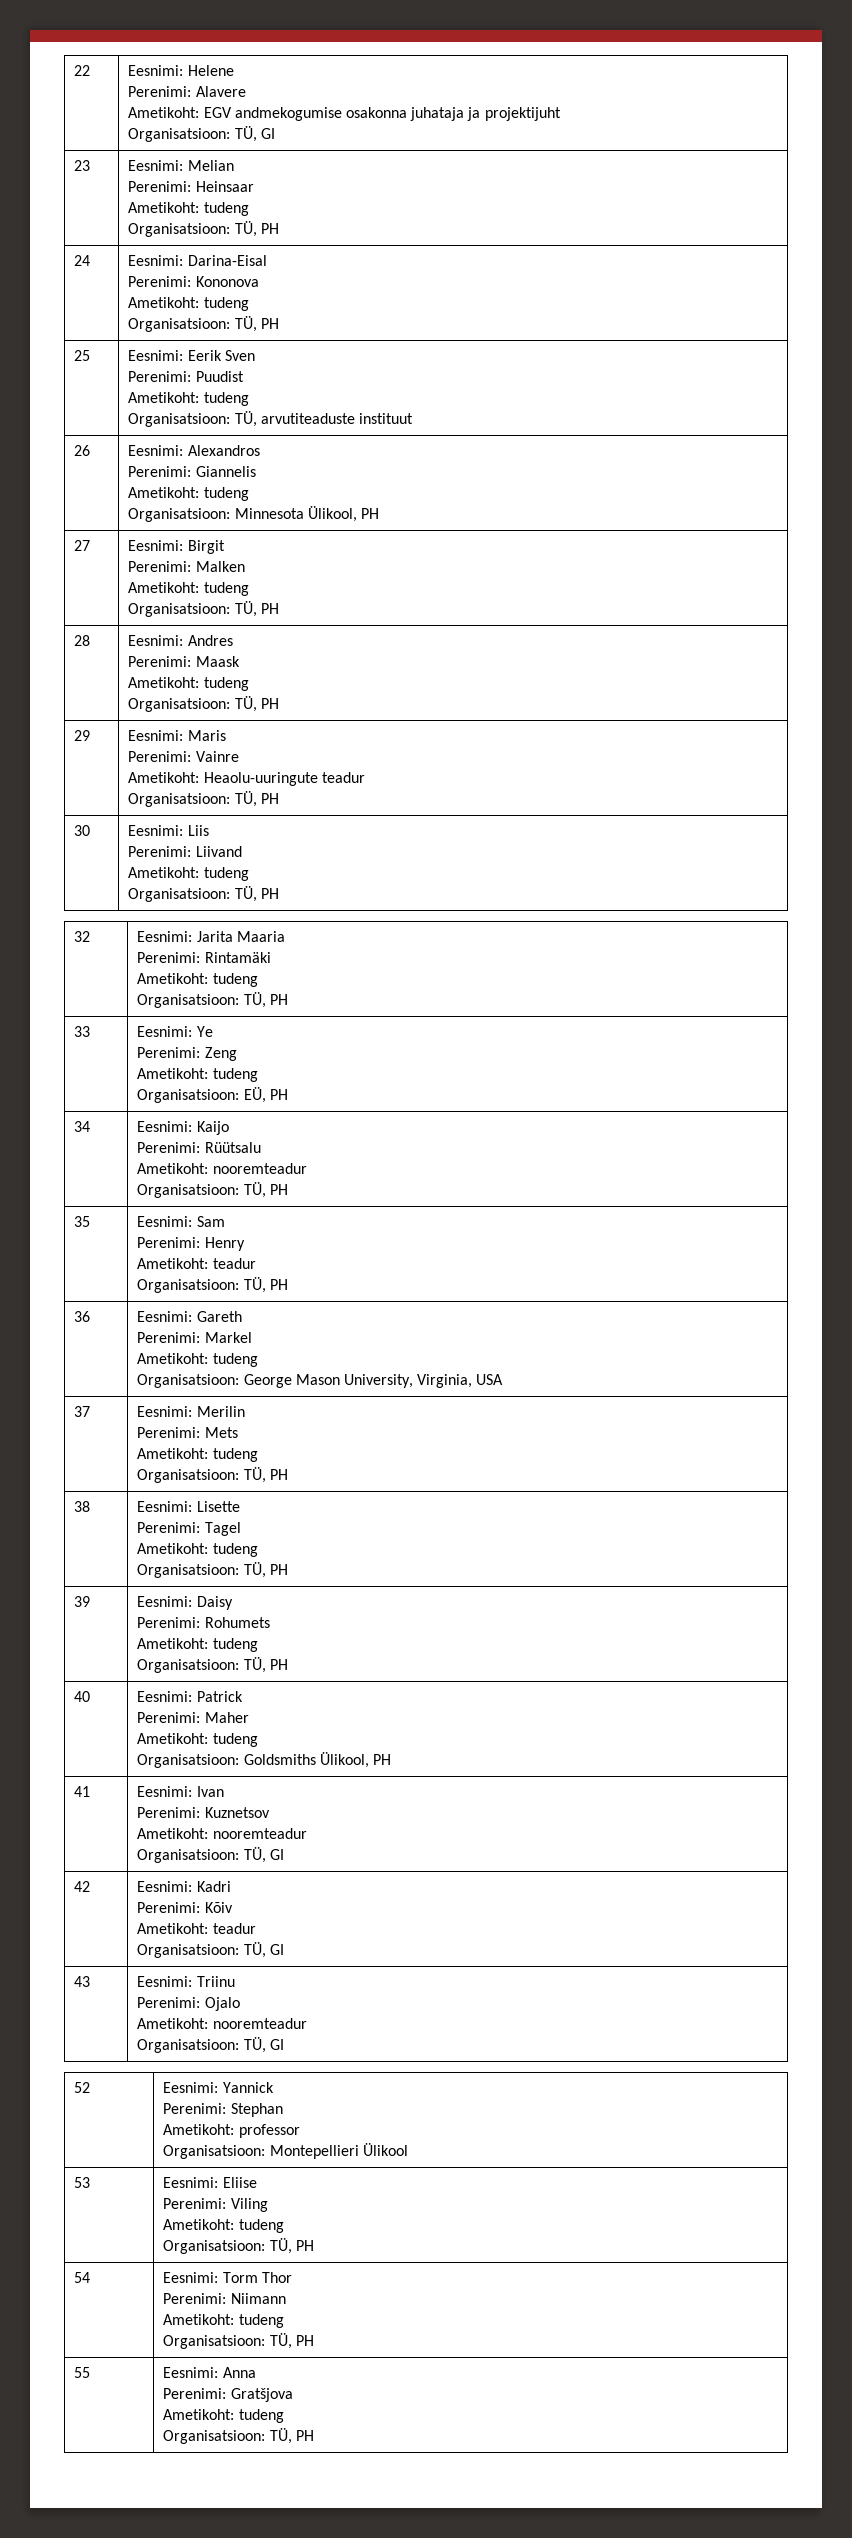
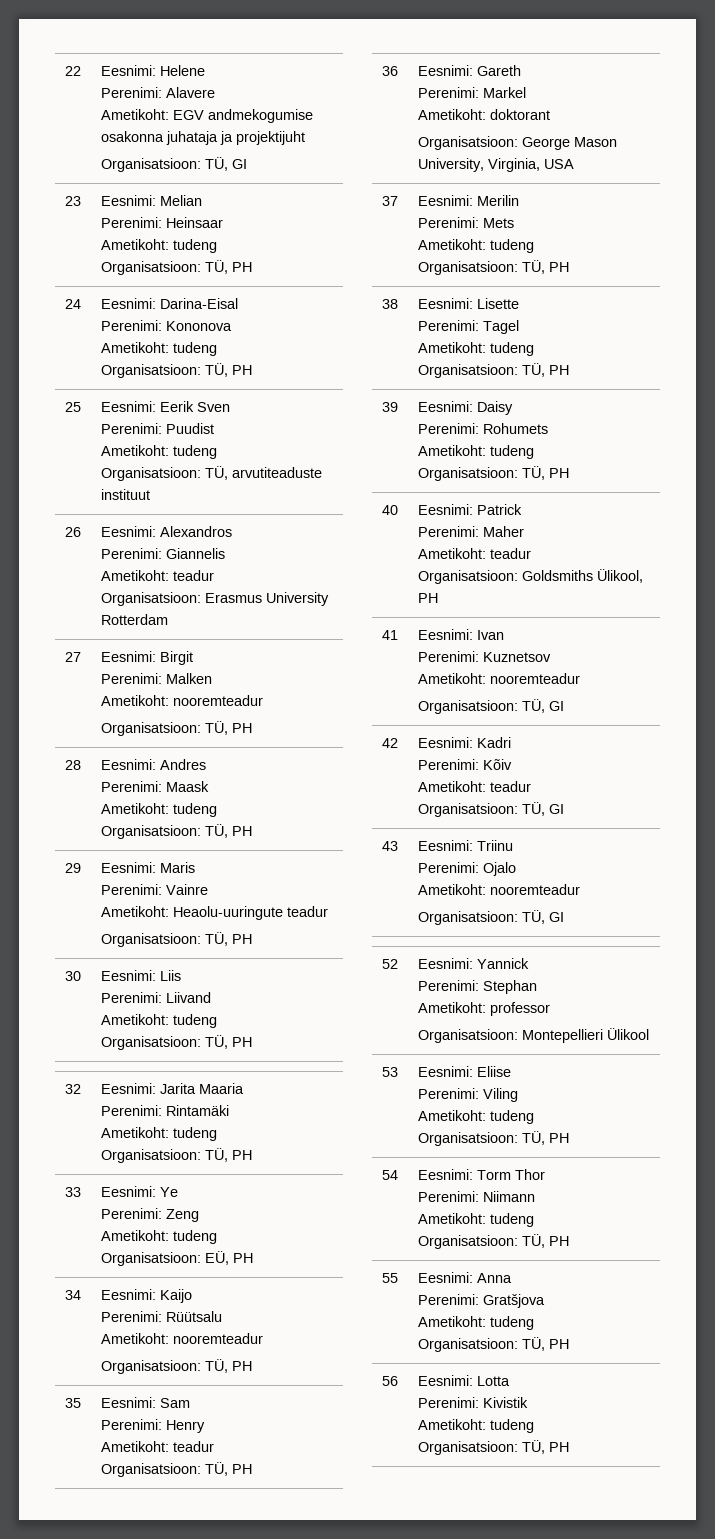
[203,487,249,501] [128,506,379,522] tudeng // Organisatsioon: Minnesota Ülikool, PH -> [172,570,214,581] [100,592,329,606] [100,614,168,625] teadur // Organisatsioon: Erasmus University Rotterdam
[203,582,249,596] tudeng -> [172,695,263,706] nooremteadur
[212,1353,258,1367] tudeng -> [489,109,550,120] doktorant
[212,1733,258,1747] tudeng -> [489,548,531,559] teadur
(314, 2435) none -> [381,1376,398,1386] [417,1375,510,1386] [417,1397,528,1408] [417,1419,534,1433] [417,1440,569,1455] // 56 | Eesnimi: Lotta // Perenimi: Kivistik // Ametikoht: tudeng // Organisatsioon: TÜ, PH

